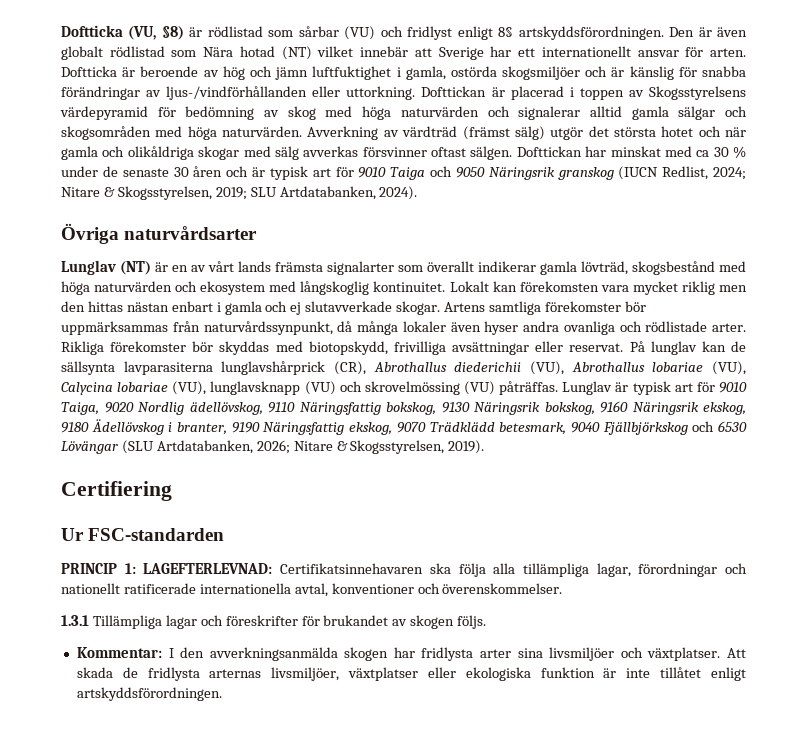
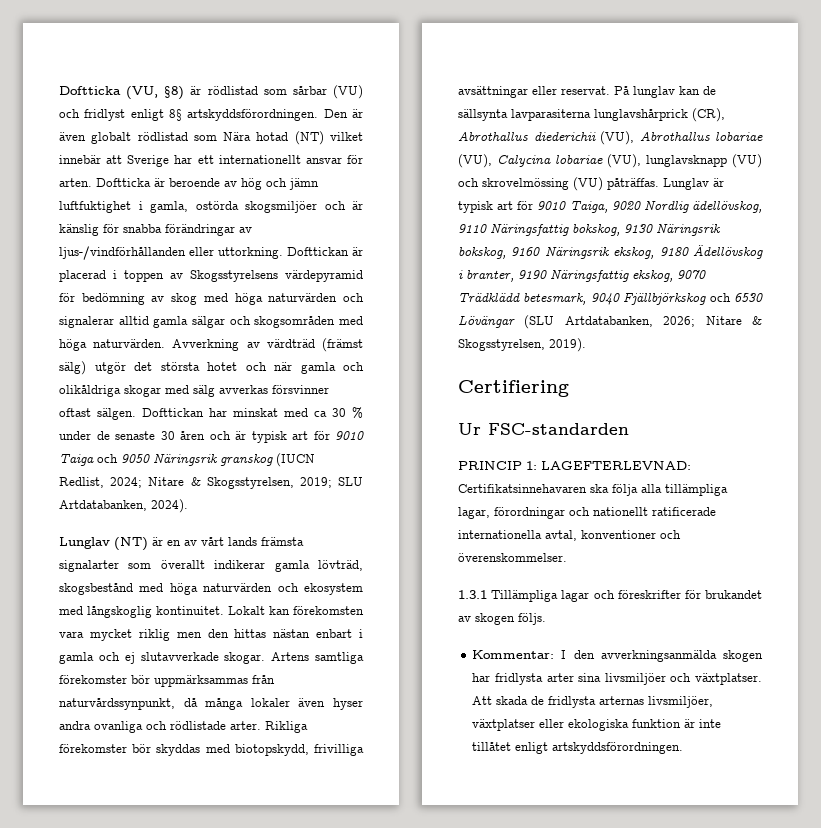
[61,223,258,244] // Övriga naturvårdsarter -> (188, 506) none

